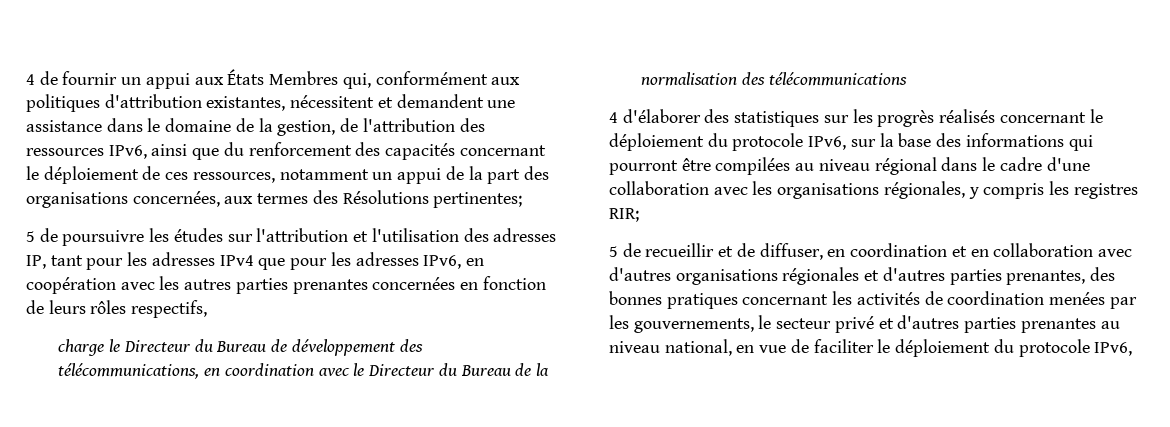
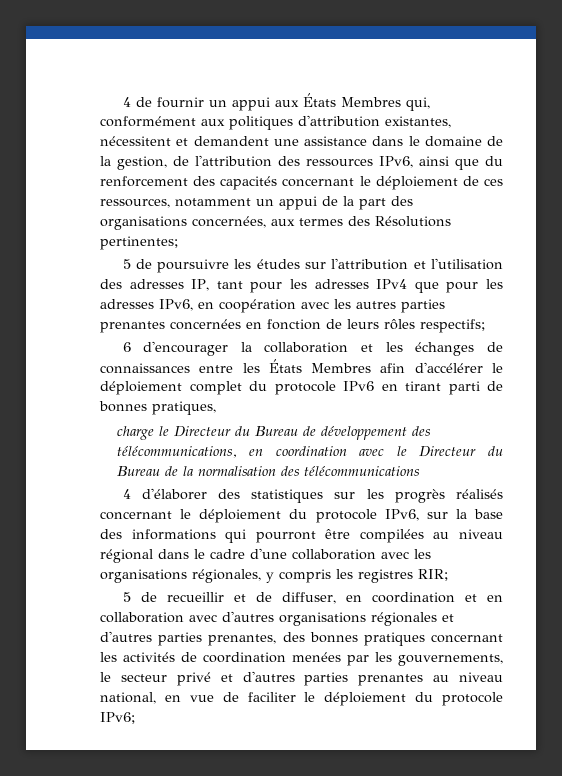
[131,300,208,318] respectifs, -> [420,319,485,333] [122,341,503,356] [100,359,503,374] [100,381,503,395] [99,401,216,415] respectifs; // 6 d'encourager la collaboration et les échanges de connaissances entre les États Membres afin d'accélérer le déploiement complet du protocole IPv6 en tirant parti de bonnes pratiques,
[1094,342,1133,356] IPv6, -> [100,712,135,724] IPv6;

